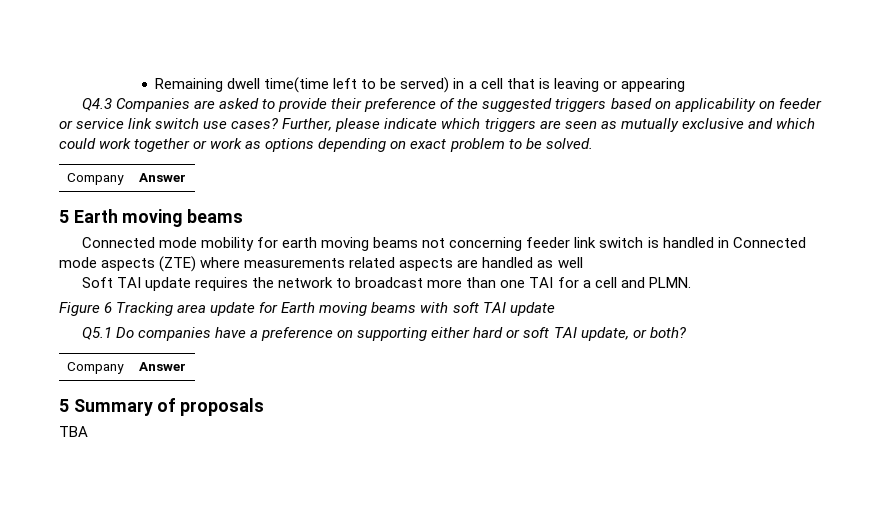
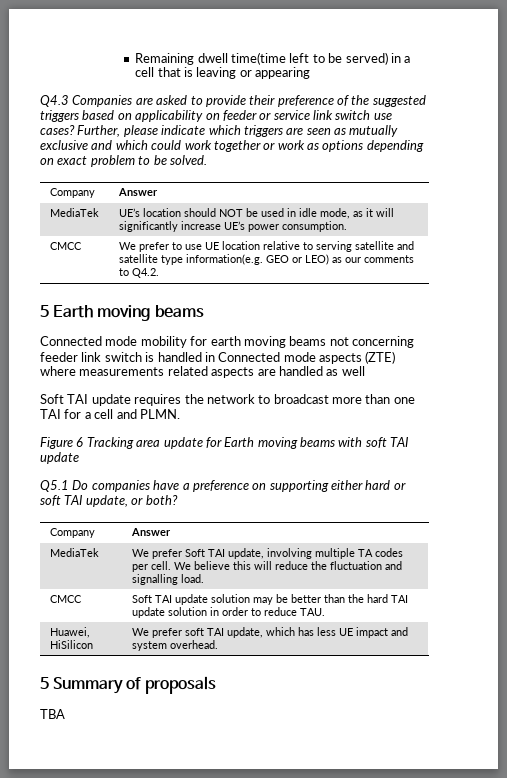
(186, 177) none -> [49,208,99,217] [118,208,394,219] [118,221,347,232] [49,242,82,250] [118,241,414,252] [118,254,414,265] [118,268,159,278] // MediaTek | UE’s location should NOT be used in idle mode, as it will significantly increase UE’s power consumption. // CMCC | We prefer to use UE location relative to serving satellite and satellite type information(e.g. GEO or LEO) as our comments to Q4.2.
(186, 366) none -> [49,548,99,557] [131,548,403,559] [131,561,402,572] [131,574,204,585] [49,595,82,603] [131,594,408,605] [131,607,325,618] [49,627,90,638] [49,640,93,649] [131,627,408,638] [131,640,218,651] // MediaTek | We prefer Soft TAI update, involving multiple TA codes per cell. We believe this will reduce the fluctuation and signalling load. // CMCC | Soft TAI update solution may be better than the hard TAI update solution in order to reduce TAU. // Huawei, HiSilicon | We prefer soft TAI update, which has less UE impact and system overhead.

